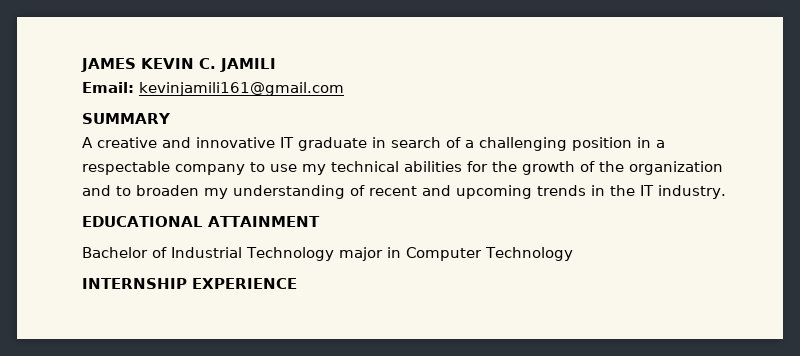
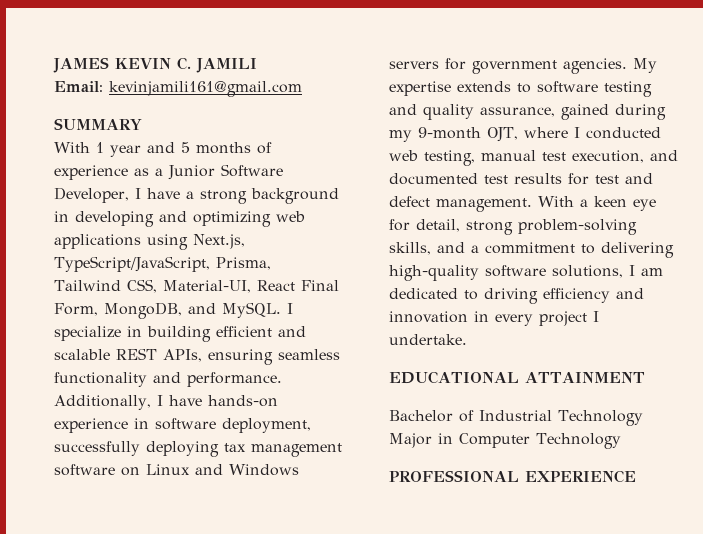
[82,137,665,151] [82,161,723,175] [82,185,726,199] A creative and innovative IT graduate in search of a challenging position in a respectable company to use my technical abilities for the growth of the organization and to broaden my understanding of recent and upcoming trends in the IT industry. -> [54,142,272,157] [54,164,283,180] [54,187,339,204] [54,211,305,227] [54,234,245,250] [54,256,271,272] [54,279,339,293] [54,302,293,319] [54,326,306,342] [54,348,340,365] [54,372,282,387] [54,395,278,410] [54,418,311,433] [54,441,342,457] [54,464,299,476] [389,58,657,74] [389,81,652,97] [389,104,666,120] [389,127,661,142] [389,150,678,166] [389,173,653,185] [389,196,656,212] [389,219,637,235] [389,242,674,258] [389,265,663,281] [389,288,644,304] [389,311,599,326] [389,334,467,345] With 1 year and 5 months of experience as a Junior Software Developer, I have a strong background in developing and optimizing web applications using Next.js, TypeScript/JavaScript, Prisma, Tailwind CSS, Material-UI, React Final Form, MongoDB, and MySQL. I specialize in building efficient and scalable REST APIs, ensuring seamless functionality and performance. Additionally, I have hands-on experience in software deployment, successfully deploying tax management software on Linux and Windows servers for government agencies. My expertise extends to software testing and quality assurance, gained during my 9-month OJT, where I conducted web testing, manual test execution, and documented test results for test and defect management. With a keen eye for detail, strong problem-solving skills, and a commitment to delivering high-quality software solutions, I am dedicated to driving efficiency and innovation in every project I undertake.
[338,247,383,261] major -> [389,433,432,448] Major
[82,278,187,289] INTERNSHIP -> [389,470,519,482] PROFESSIONAL

